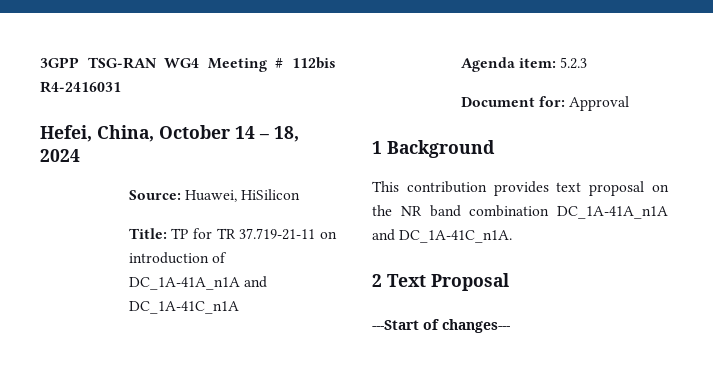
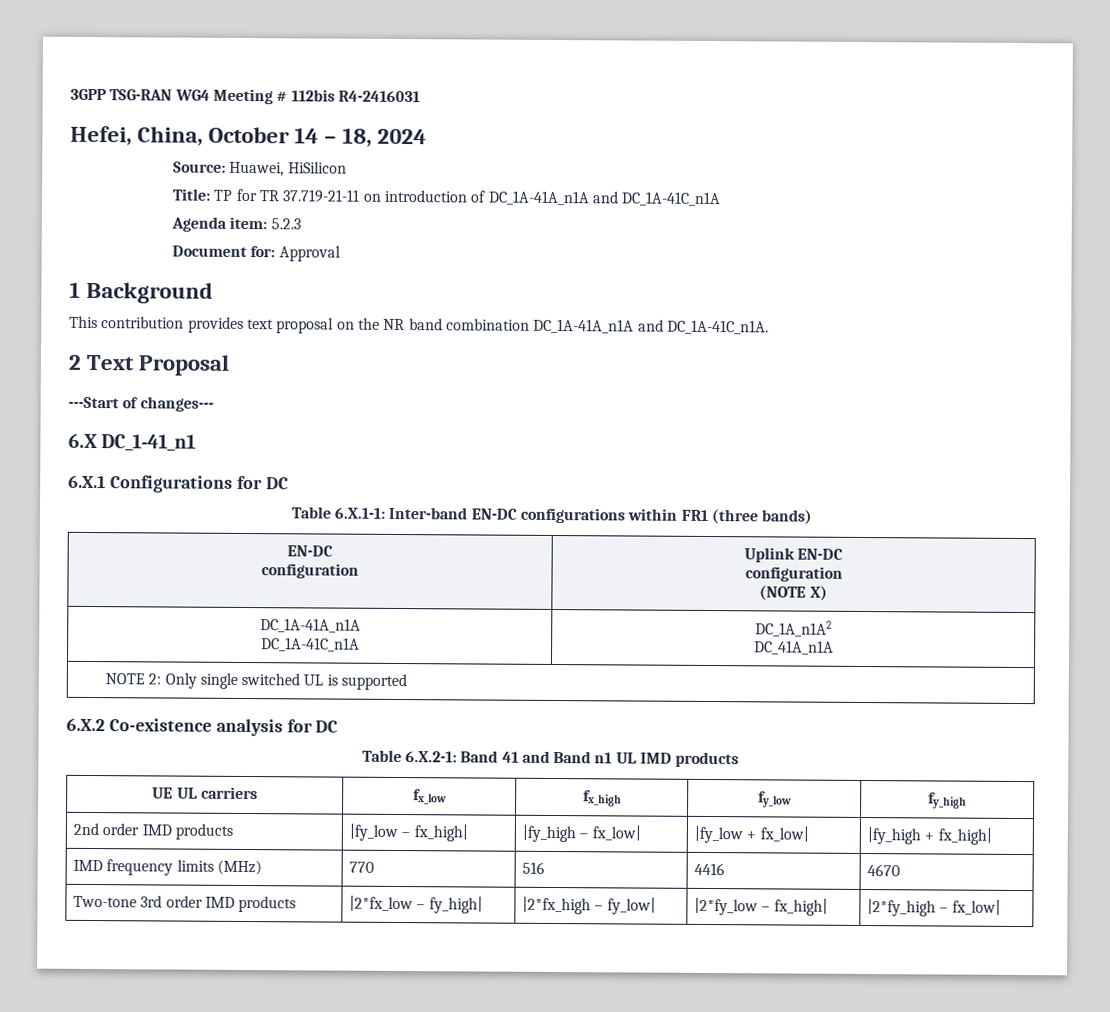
(510, 326) none -> [68,433,197,452] [68,474,289,493] [290,506,813,525] [287,545,333,557] [261,563,359,579] [743,547,844,563] [744,566,843,582] [759,585,828,601] [259,618,361,633] [260,637,360,652] [755,620,832,637] [753,640,834,655] [104,672,408,691] [66,717,339,737] [361,749,740,768] [152,786,258,800] [412,789,447,805] [582,790,622,807] [757,791,792,808] [928,792,967,809] [73,822,233,840] [349,823,468,842] [522,824,641,843] [694,825,809,844] [867,827,992,845] [73,859,262,876] [349,861,375,873] [522,861,546,874] [694,862,726,876] [867,864,901,877] [73,895,297,913] [349,895,483,914] [522,896,656,915] [694,897,828,916] [867,899,1001,917] // 6.X DC_1-41_n1 // 6.X.1 Configurations for DC // Table 6.X.1-1: Inter-band EN-DC configurations within FR1 (three bands) // EN-DC // configuration | Uplink EN-DC // configuration // (NOTE X) // DC_1A-41A_n1A // DC_1A-41C_n1A | DC_1A_n1A2 // DC_41A_n1A // NOTE 2: Only single switched UL is supported // 6.X.2 Co-existence analysis for DC // Table 6.X.2-1: Band 41 and Band n1 UL IMD products // UE UL carriers | fx_low | fx_high | fy_low | fy_high // 2nd order IMD products | |fy_low – fx_high| | |fy_high – fx_low| | |fy_low + fx_low| | |fy_high + fx_high| // IMD frequency limits (MHz) | 770 | 516 | 4416 | 4670 // Two-tone 3rd order IMD products | |2*fx_low – fy_high| | |2*fx_high – fy_low| | |2*fy_low – fx_high| | |2*fy_high – fx_low|

